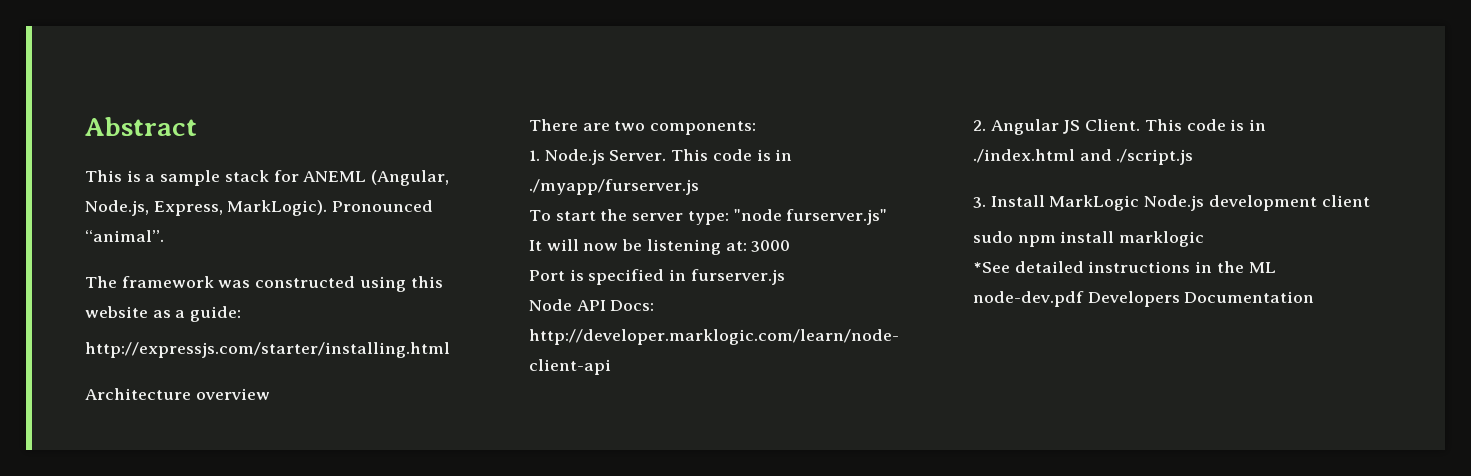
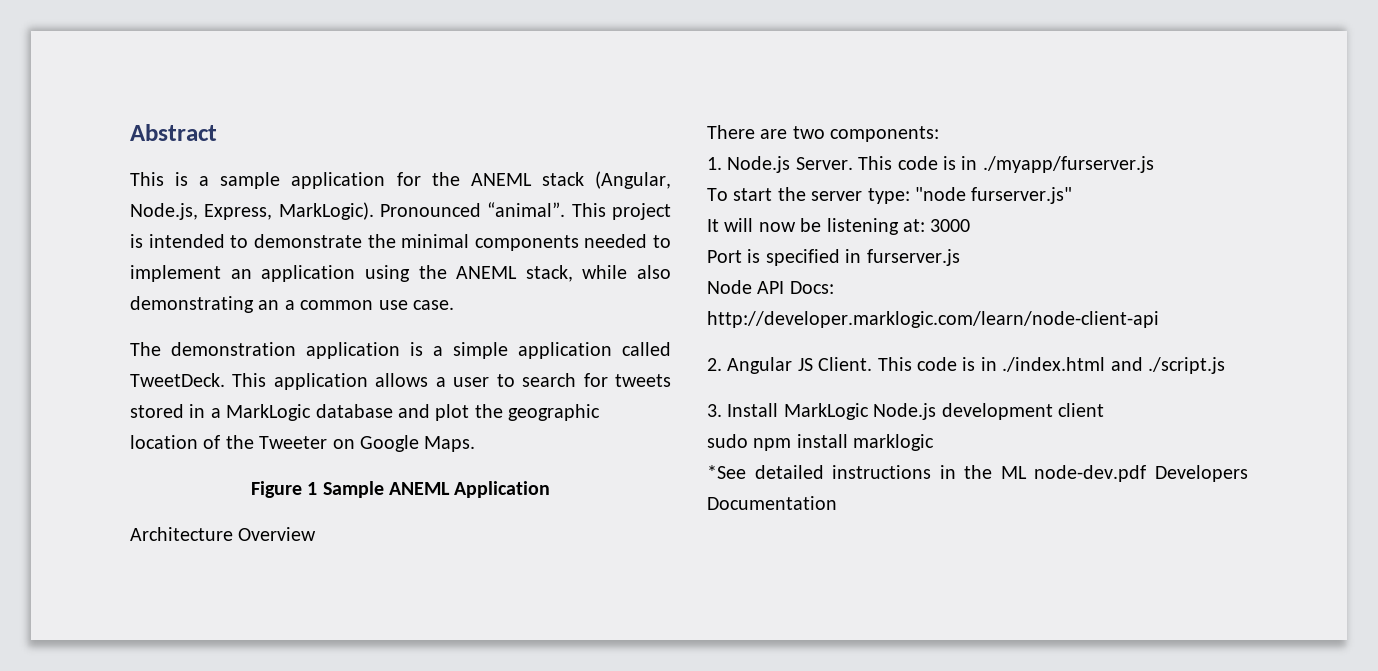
[224,170,367,182] stack for ANEML -> [291,172,584,189] application for the ANEML stack
[85,276,443,292] [85,306,242,322] [85,342,450,358] // The framework was constructed using this website as a guide: // http://expressjs.com/starter/installing.html -> [571,203,671,220] [130,234,671,251] [130,265,671,282] [130,296,454,313] [130,342,671,359] [130,373,672,390] [130,404,601,421] [130,435,476,452] [250,481,551,498] This project is intended to demonstrate the minimal components needed to implement an application using the ANEML stack, while also demonstrating an a common use case. // The demonstration application is a simple application called TweetDeck. This application allows a user to search for tweets stored in a MarkLogic database and plot the geographic location of the Tweeter on Google Maps. // Figure 1 Sample ANEML Application
[195,388,270,400] overview -> [238,527,317,541] Overview

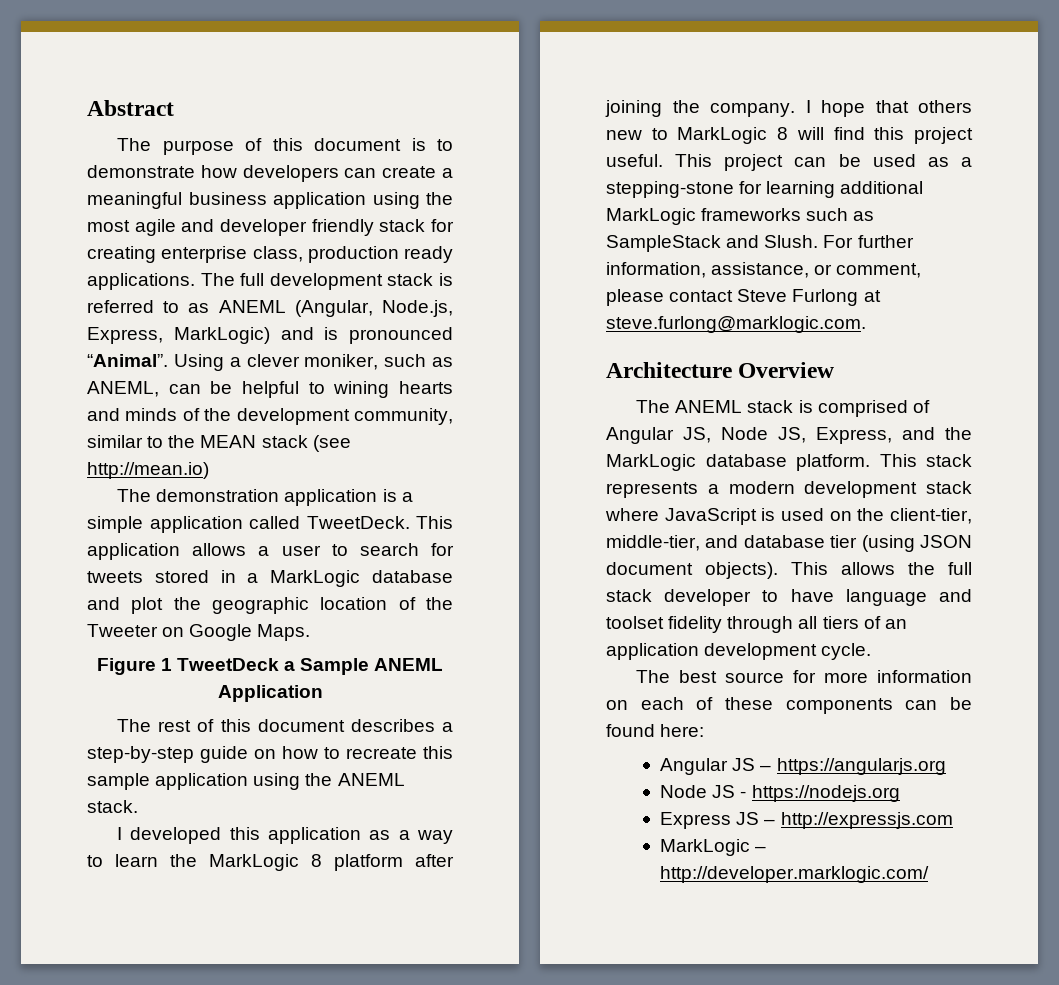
[130,171,671,189] [130,202,671,220] [130,234,671,251] [130,265,671,282] [130,296,454,313] This is a sample application for the ANEML stack (Angular, Node.js, Express, MarkLogic). Pronounced “animal”. This project is intended to demonstrate the minimal components needed to implement an application using the ANEML stack, while also demonstrating an a common use case. -> [117,138,453,155] [87,165,454,182] [87,192,453,209] [87,219,455,236] [87,246,453,263] [87,273,454,290] [87,300,454,317] [87,327,453,344] [87,354,453,371] [87,381,453,398] [87,408,453,425] [87,435,351,452] [87,462,209,479] The purpose of this document is to demonstrate how developers can create a meaningful business application using the most agile and developer friendly stack for creating enterprise class, production ready applications. The full development stack is referred to as ANEML (Angular, Node.js, Express, MarkLogic) and is pronounced “Animal”. Using a clever moniker, such as ANEML, can be helpful to wining hearts and minds of the development community, similar to the MEAN stack (see http://mean.io)
(318, 488) none -> [176,658,296,671] TweetDeck a
[130,527,317,541] [707,125,940,142] [707,156,1154,173] [707,187,1073,204] [707,218,971,235] [707,249,960,266] [707,280,834,294] [707,311,1159,328] [707,357,1225,374] [707,403,1104,420] [707,434,935,451] [707,465,1248,482] [707,496,837,510] Architecture Overview // There are two components: // 1. Node.js Server. This code is in ./myapp/furserver.js // To start the server type: "node furserver.js" // It will now be listening at: 3000 // Port is specified in furserver.js // Node API Docs: http://developer.marklogic.com/learn/node-client-api // 2. Angular JS Client. This code is in ./index.html and ./script.js // 3. Install MarkLogic Node.js development client // sudo npm install marklogic // *See detailed instructions in the ML node-dev.pdf Developers Documentation -> [117,719,453,732] [87,746,453,763] [87,773,405,790] [87,800,138,813] [117,827,454,844] [87,854,454,871] [605,100,972,117] [606,127,973,144] [606,154,972,171] [606,181,924,198] [606,208,875,225] [606,235,914,252] [606,262,922,278] [606,289,881,306] [606,316,866,333] [606,362,835,378] [636,400,930,417] [606,427,972,444] [606,454,972,471] [606,481,972,498] [605,508,973,525] [606,535,972,552] [606,562,972,579] [606,589,972,606] [606,616,907,633] [606,643,872,660] [636,670,972,683] [606,697,972,714] [606,724,705,737] [660,758,946,775] [660,785,900,802] [660,812,953,829] [660,839,767,856] [660,866,930,883] The rest of this document describes a step-by-step guide on how to recreate this sample application using the ANEML stack. // I developed this application as a way to learn the MarkLogic 8 platform after joining the company. I hope that others new to MarkLogic 8 will find this project useful. This project can be used as a stepping-stone for learning additional MarkLogic frameworks such as SampleStack and Slush. For further information, assistance, or comment, please contact Steve Furlong at steve.furlong@marklogic.com. // Architecture Overview // The ANEML stack is comprised of Angular JS, Node JS, Express, and the MarkLogic database platform. This stack represents a modern development stack where JavaScript is used on the client-tier, middle-tier, and database tier (using JSON document objects). This allows the full stack developer to have language and toolset fidelity through all tiers of an application development cycle. // The best source for more information on each of these components can be found here: // Angular JS – https://angularjs.org // Node JS - https://nodejs.org // Express JS – http://expressjs.com // MarkLogic – http://developer.marklogic.com/

